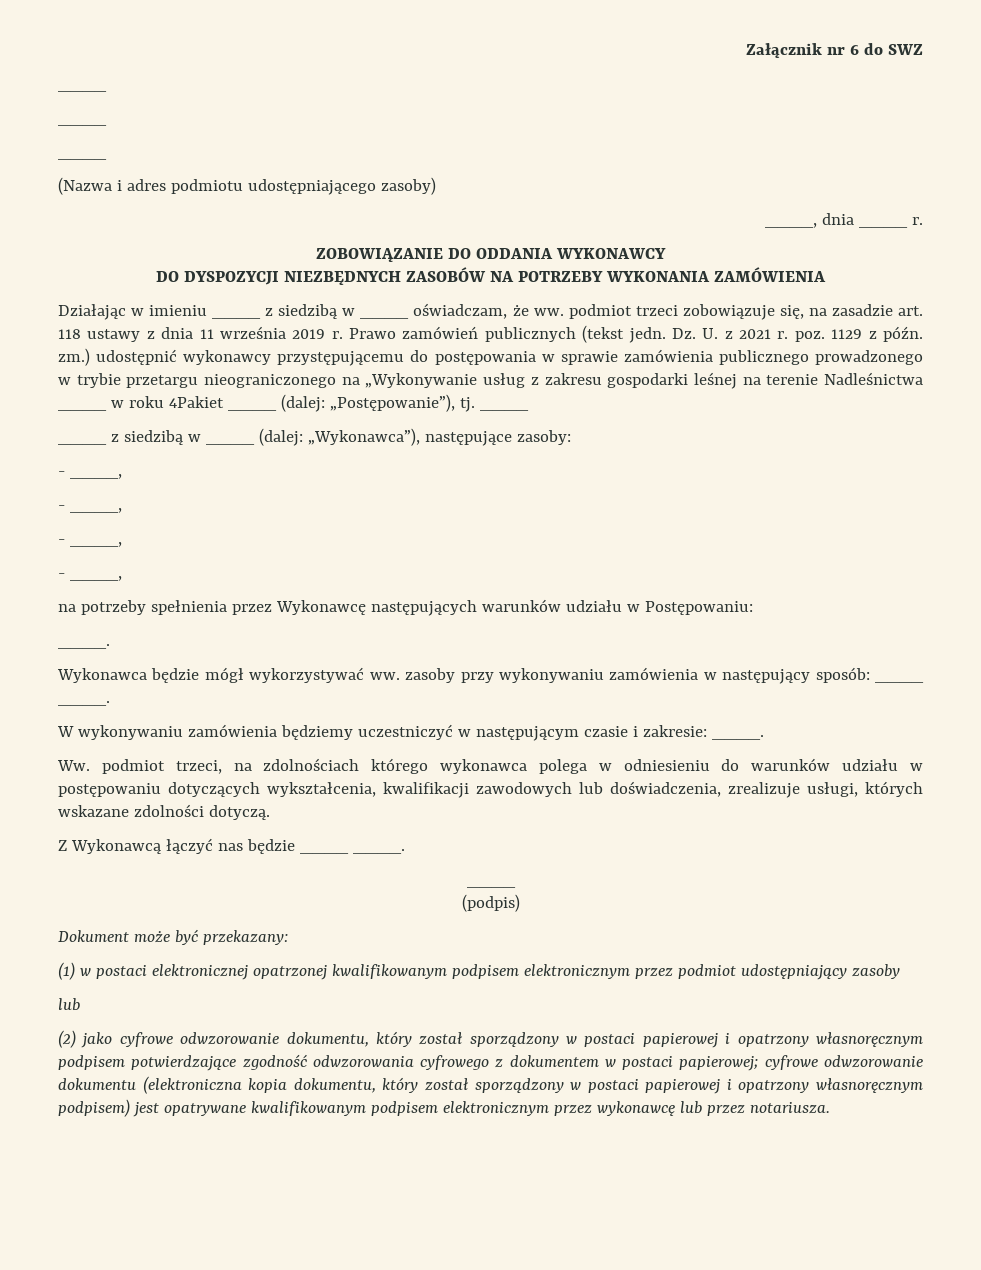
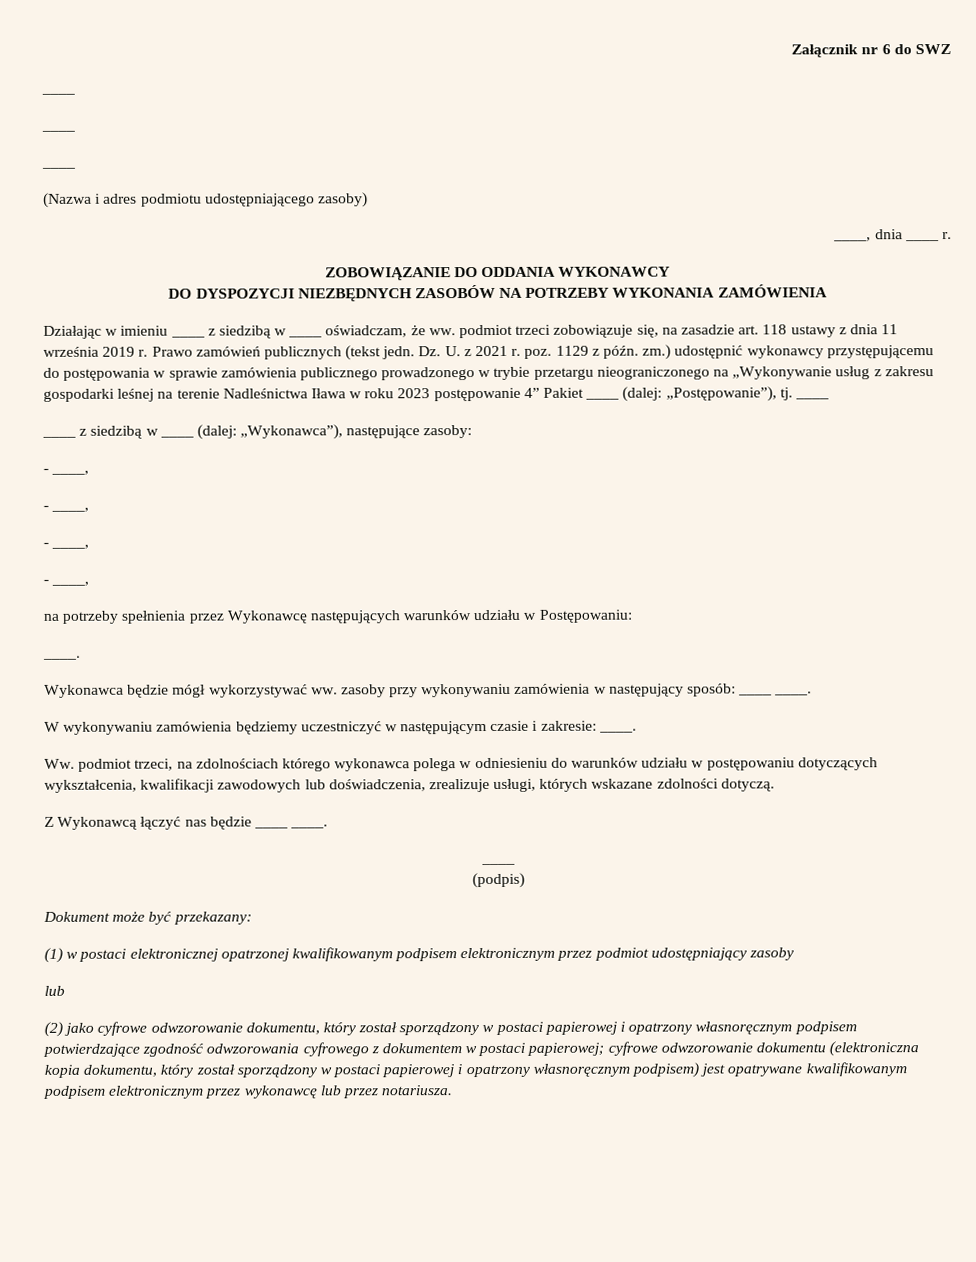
[58,408,107,411] ____ -> [310,388,346,399] Iława
[168,396,224,408] 4Pakiet -> [397,387,585,402] 2023 postępowanie 4” Pakiet

